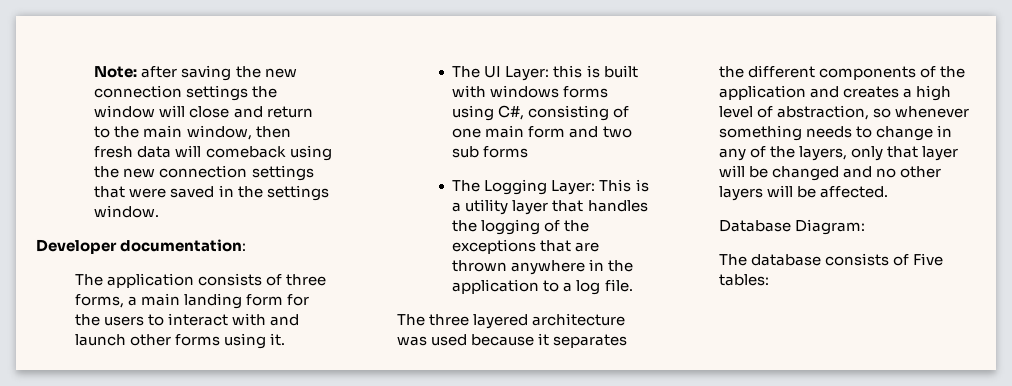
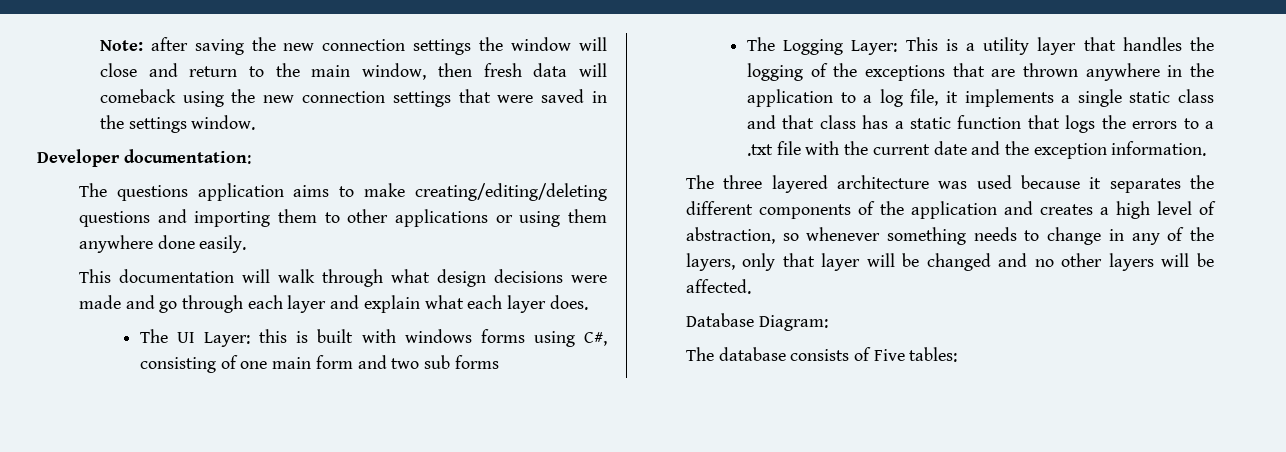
[106,273,327,288] [74,293,310,309] [74,313,300,326] [74,333,286,349] application consists of three forms, a main landing form for the users to interact with and launch other forms using it. -> [116,183,608,201] [78,209,608,227] [78,235,247,253] [78,269,608,287] [78,295,588,313] questions application aims to make creating/editing/deleting questions and importing them to other applications or using them anywhere done easily. // This documentation will walk through what design decisions were made and go through each layer and explain what each layer does.
[604,279,633,292] file. -> [910,89,1214,107] [746,115,1215,133] [746,141,1207,159] file, it implements a single static class and that class has a static function that logs the errors to a .txt file with the current date and the exception information.

